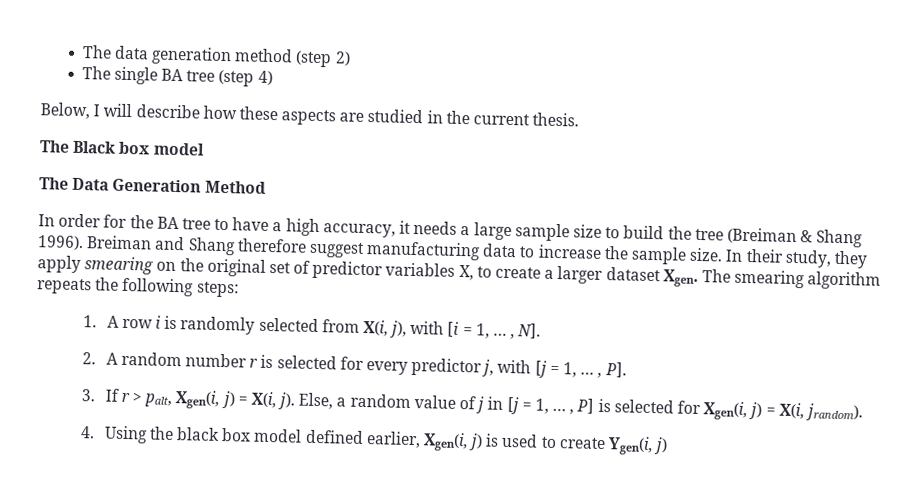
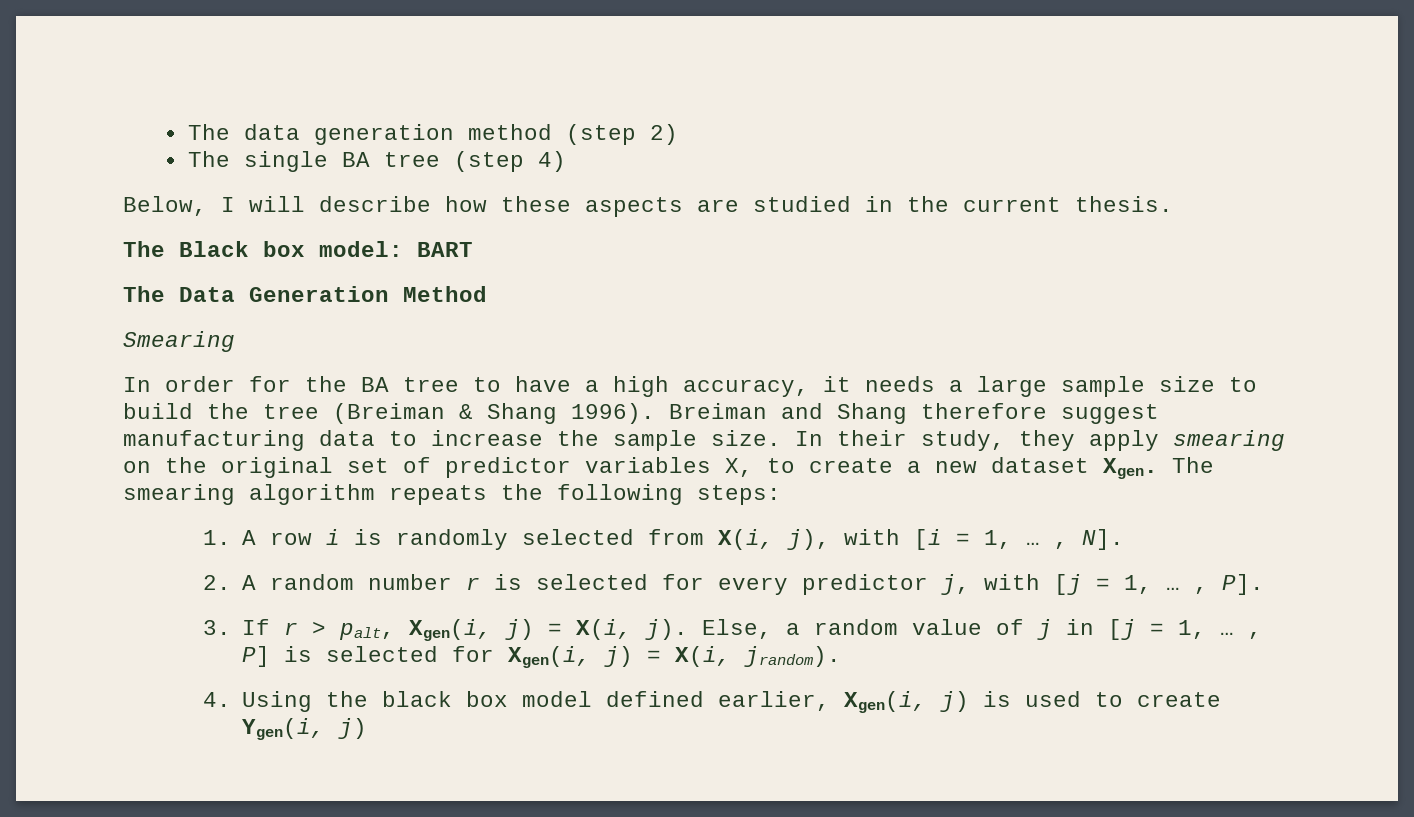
[152,142,205,156] model -> [319,241,473,257] model: BART
(266, 187) none -> [123,331,235,352] // Smearing
[557,266,604,284] larger -> [935,461,977,473] new

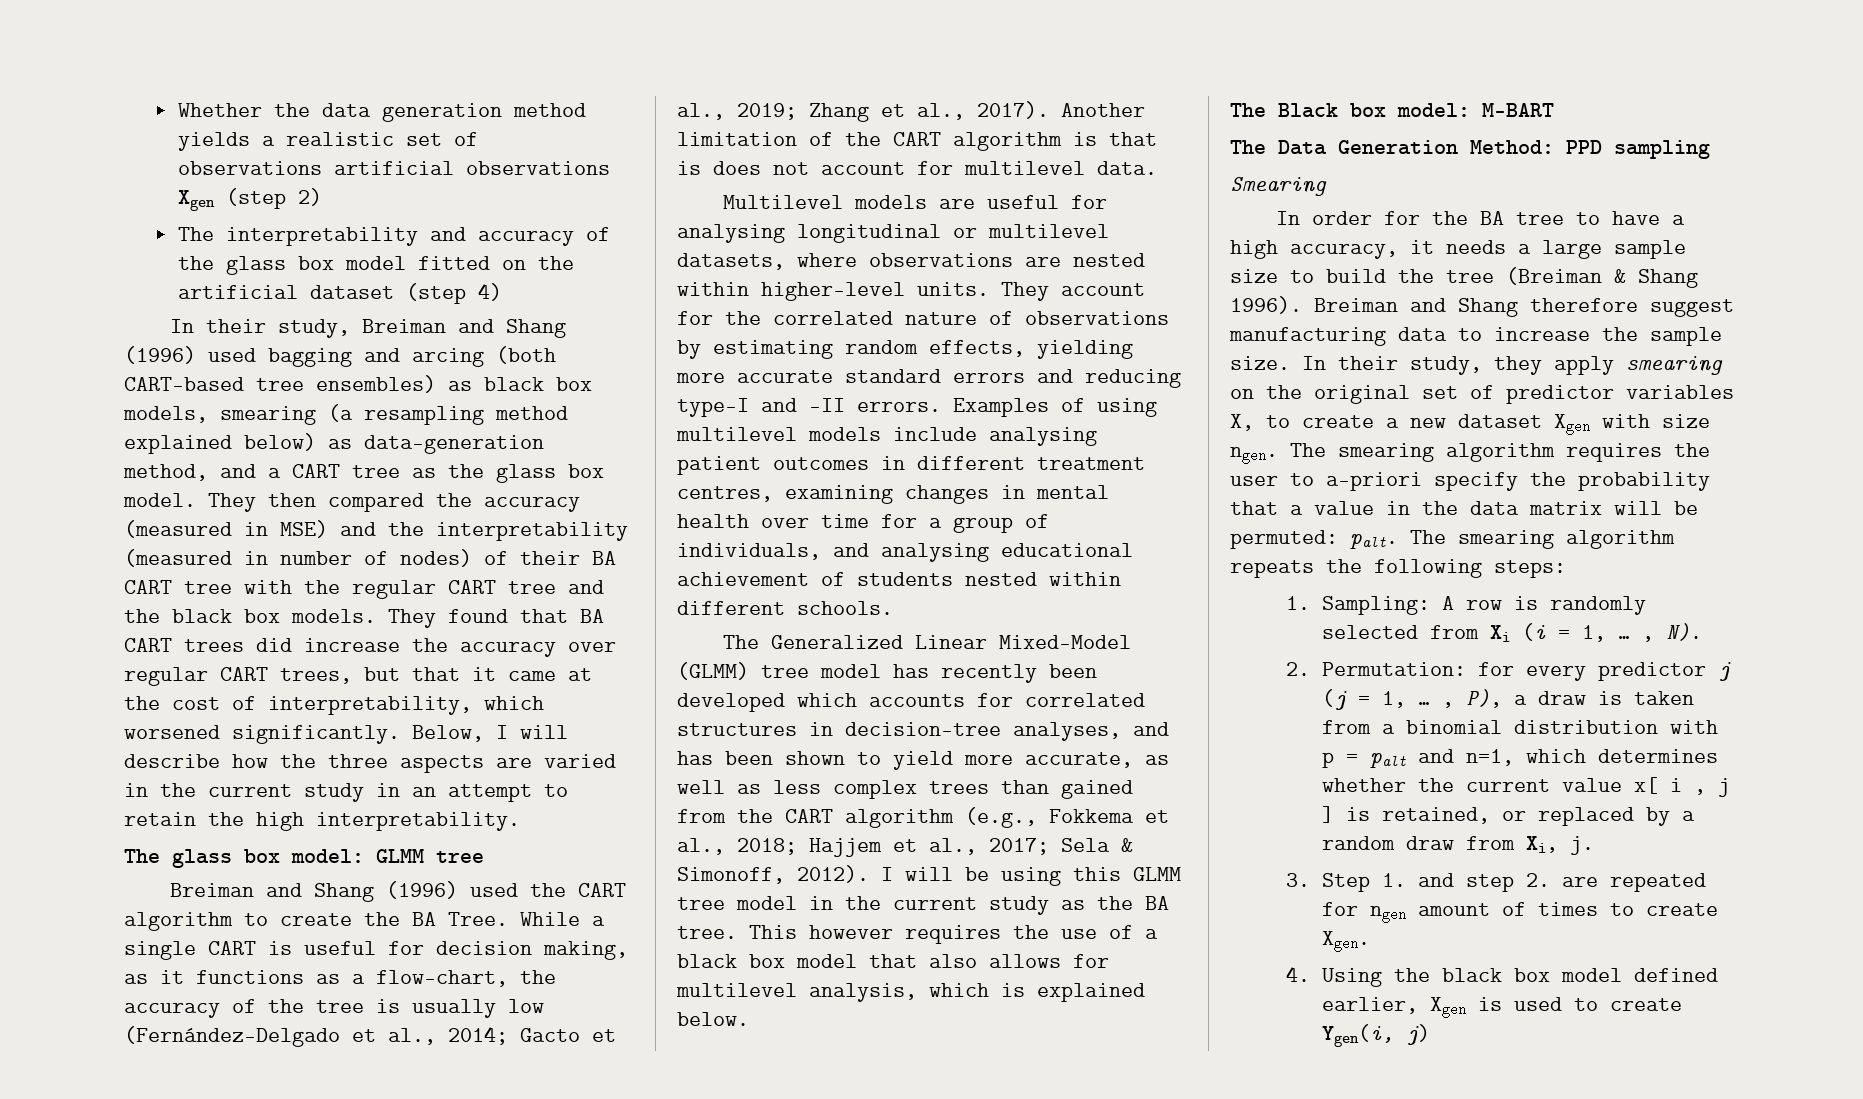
[187,124,230,140] The -> [177,103,310,117] Whether the
[565,124,678,145] [187,151,566,172] (step 2) // The single BA tree (step 4) // -> [177,132,478,151] [177,161,610,175] [177,188,322,211] [177,227,610,246] [177,256,574,275] [177,283,502,304] [169,319,566,338] [124,346,556,367] [124,375,592,393] [123,404,568,425] [124,433,544,454] [123,464,604,483] [123,493,580,512] [124,520,628,541] [124,549,616,567] [124,580,604,599] [124,609,604,628] [124,638,616,657] [124,667,592,686] [124,696,544,715] [124,725,400,744] yields a realistic set of observations artificial observations Xgen (step 2) // The interpretability and accuracy of the glass box model fitted on the artificial dataset (step 4) // In their study, Breiman and Shang (1996) used bagging and arcing (both CART-based tree ensembles) as black box models, smearing (a resampling method explained below) as data-generation method, and a CART tree as the glass box model. They then compared the accuracy (measured in MSE) and the interpretability (measured in number of nodes) of their BA CART tree with the regular CART tree and the black box models. They found that BA CART trees did increase the accuracy over regular CART trees, but that it came at the cost of interpretability, which worsened significantly.
[501,196,571,212] these -> [280,754,388,768] the three
[753,196,1173,212] studied in the current thesis. -> [544,754,616,768] [124,783,568,802] [124,812,520,831] [124,849,484,868] [169,881,626,902] [124,912,605,931] [124,941,628,960] [124,970,556,987] [124,999,544,1018] [124,1026,616,1047] [677,101,1145,122] [677,132,1157,151] [677,161,1157,175] [722,195,1107,209] [677,224,1109,243] [677,253,1145,270] [677,282,1145,301] [677,311,1169,325] [677,340,1133,359] [676,369,1181,388] [677,398,1157,417] [676,427,1097,446] [677,456,1145,475] [677,485,1109,504] [677,514,1049,533] [677,543,1133,562] [677,572,1121,586] [677,601,893,615] [722,635,1131,649] [677,662,1097,683] [677,693,1145,712] [677,722,1169,741] [677,751,1169,770] [677,780,1133,799] [677,807,1169,828] [677,838,1133,857] [677,865,1181,886] [677,896,1169,915] [677,925,1158,944] [677,954,1109,968] [676,983,1145,1002] [677,1012,749,1026] varied in the current study in an attempt to retain the high interpretability. // The glass box model: GLMM tree // Breiman and Shang (1996) used the CART algorithm to create the BA Tree. While a single CART is useful for decision making, as it functions as a flow-chart, the accuracy of the tree is usually low (Fernández-Delgado et al., 2014; Gacto et al., 2019; Zhang et al., 2017). Another limitation of the CART algorithm is that is does not account for multilevel data. // Multilevel models are useful for analysing longitudinal or multilevel datasets, where observations are nested within higher-level units. They account for the correlated nature of observations by estimating random effects, yielding more accurate standard errors and reducing type-I and -II errors. Examples of using multilevel models include analysing patient outcomes in different treatment centres, examining changes in mental health over time for a group of individuals, and analysing educational achievement of students nested within different schools. // The Generalized Linear Mixed-Model (GLMM) tree model has recently been developed which accounts for correlated structures in decision-tree analyses, and has been shown to yield more accurate, as well as less complex trees than gained from the CART algorithm (e.g., Fokkema et al., 2018; Hajjem et al., 2017; Sela & Simonoff, 2012). I will be using this GLMM tree model in the current study as the BA tree. This however requires the use of a black box model that also allows for multilevel analysis, which is explained below.
[417,242,473,257] BART -> [1482,103,1554,117] M-BART
[403,286,487,302] Method -> [1470,140,1710,159] Method: PPD sampling
[1103,458,1158,479] Xgen. -> [1554,414,1710,435] [1230,443,1710,464] [1230,472,1710,491] [1230,501,1698,515] [1230,530,1398,549] Xgen with size ngen. The smearing algorithm requires the user to a-priori specify the probability that a value in the data matrix will be permuted: palt.
(231, 537) none -> [1321,596,1430,615] Sampling:
[326,529,341,545] i -> (1502, 605) none
[718,529,1125,550] [202,574,1265,595] [202,619,1263,641] [242,646,842,668] X(i, j), with [i = 1, … , N]. // 2. A random number r is selected for every predictor j, with [j = 1, … , P]. // 3. If r > palt, Xgen(i, j) = X(i, j). Else, a random value of j in [j = 1, … , P] is selected for Xgen(i, j) = X(i, jrandom). -> [1489,623,1702,642] [1286,662,1731,681] [1321,689,1694,710] [1321,720,1718,734] [1321,749,1718,768] [1321,777,1730,797] [1321,806,1695,826] [1321,836,1594,855] [1286,873,1706,892] [1321,902,1718,923] [1321,931,1370,952] Xi (i = 1, … , N). // 2. Permutation: for every predictor j (j = 1, … , P), a draw is taken from a binomial distribution with p = palt and n=1, which determines whether the current value x[ i , j ] is retained, or replaced by a random draw from Xi, j. // 3. Step 1. and step 2. are repeated for ngen amount of times to create Xgen.
[844,691,970,713] Xgen(i, j) -> [1429,997,1466,1018] Xgen

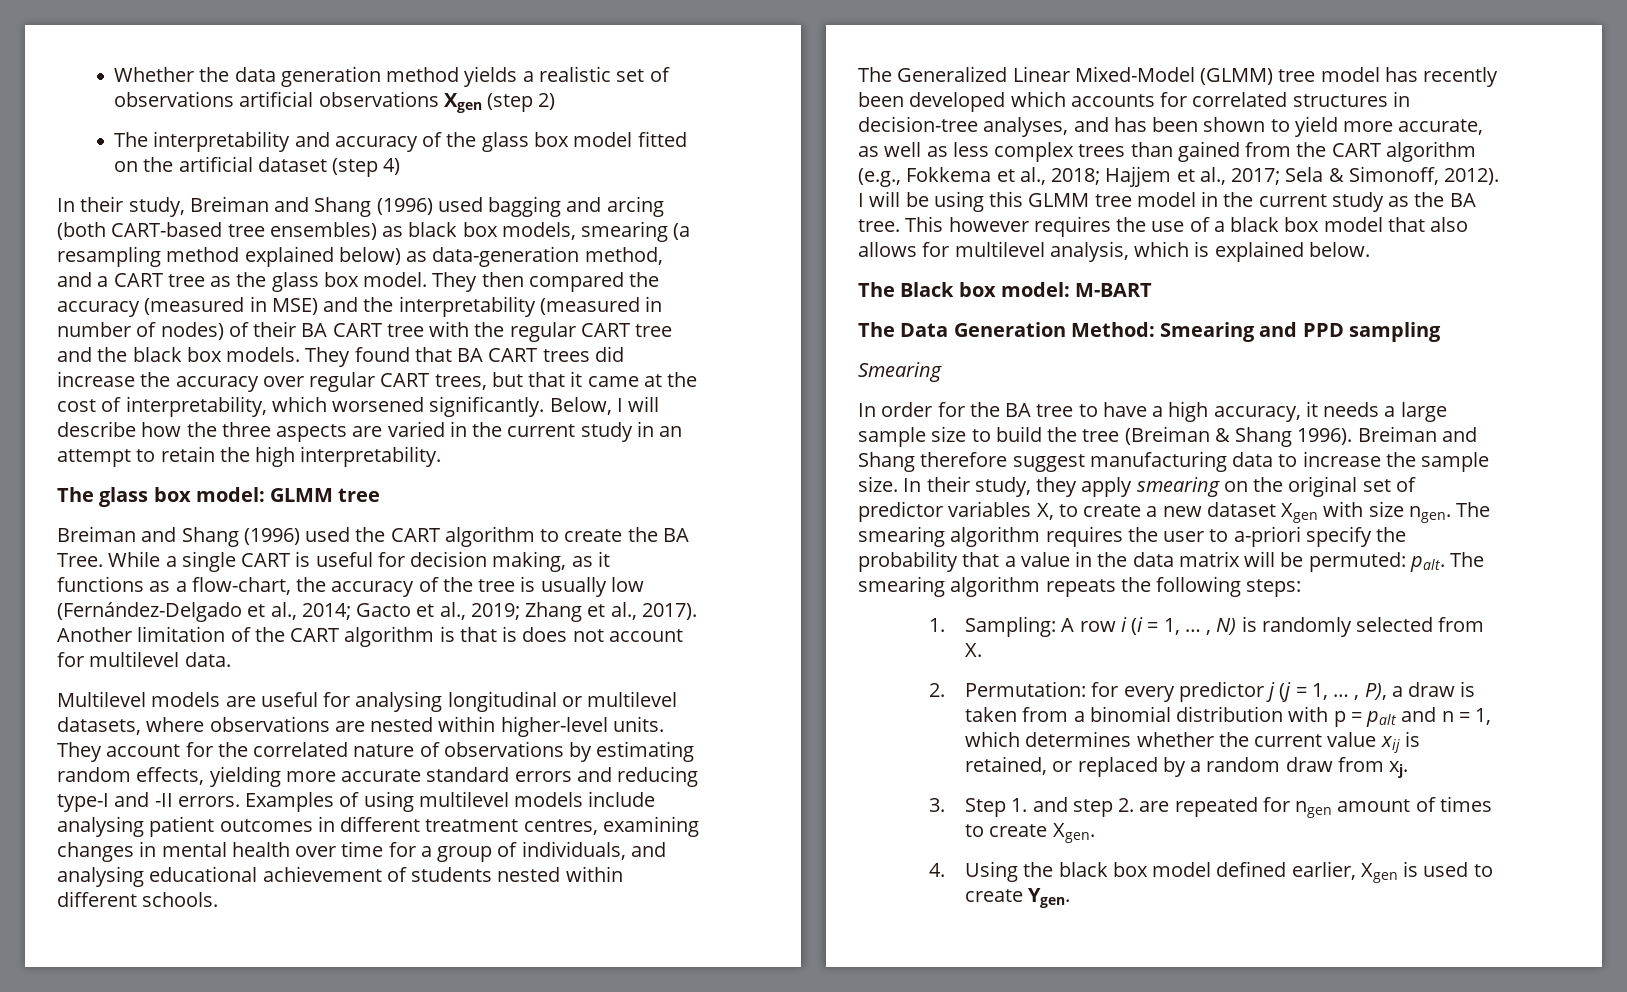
(1554, 147) none -> [1160,322,1298,342] Smearing and
[1513,596,1646,615] [1321,625,1510,642] is randomly selected from Xi -> [1120,617,1127,632] i
[1665,623,1702,641] N). -> [1216,616,1485,637] [965,643,983,657] N) is randomly selected from X.
[1465,749,1514,766] n=1, -> [1441,708,1492,725] n = 1,
[1633,777,1730,797] [1321,806,1334,823] x[ i , j ] -> [1380,736,1400,753] xij
[1525,836,1594,855] Xi, j. -> [1389,761,1409,778] xj.
[1321,1024,1430,1047] Ygen(i, j) -> [1028,888,1071,908] Ygen.

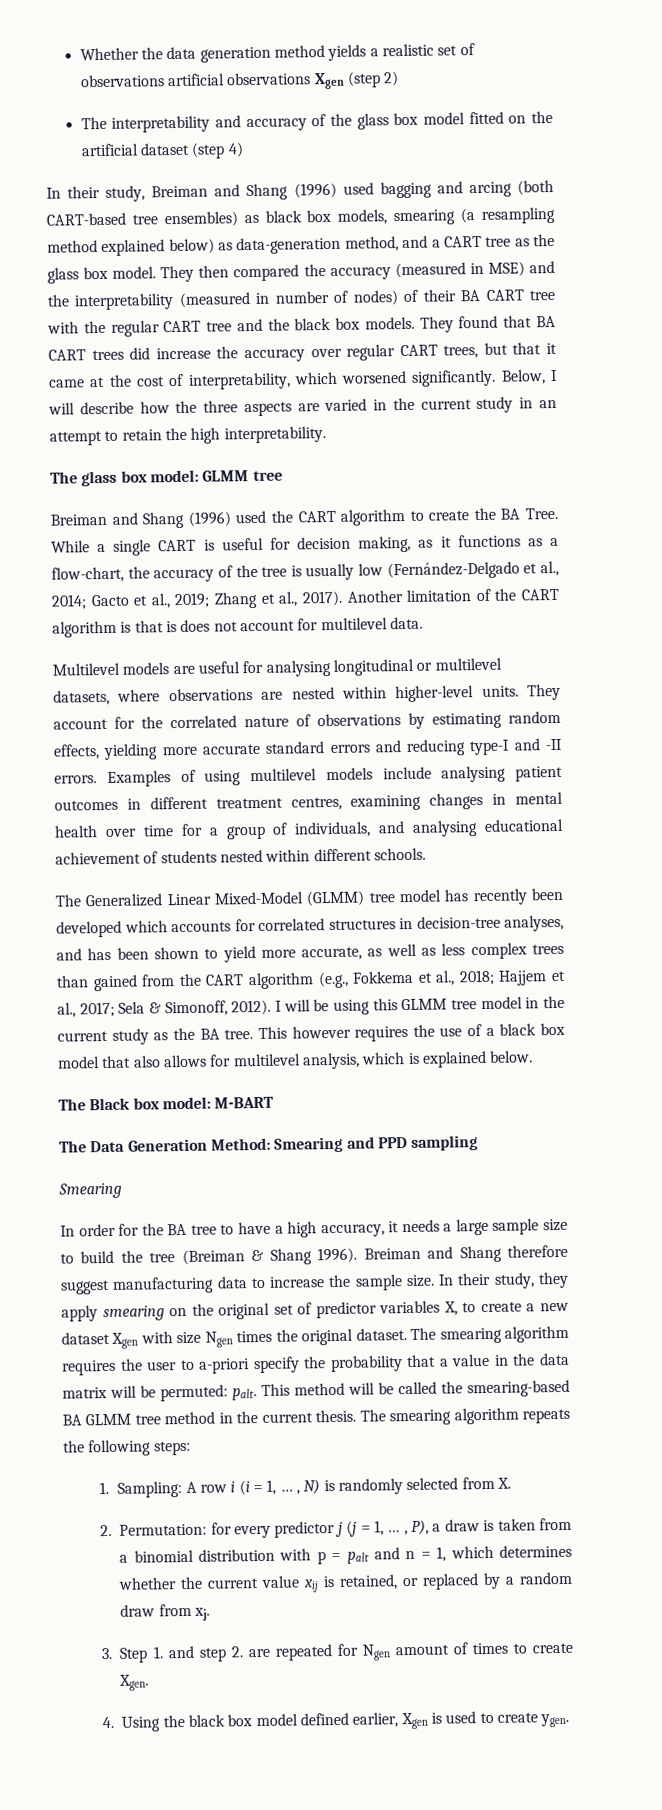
[1408,506,1451,523] ngen. -> [204,1328,407,1348] Ngen times the original dataset.
(1445, 564) none -> [261,1379,570,1398] [62,1409,357,1426] This method will be called the smearing-based BA GLMM tree method in the current thesis.
[1295,801,1333,818] ngen -> [361,1644,391,1661] Ngen
[1028,888,1071,908] Ygen. -> [540,1713,570,1728] ygen.

